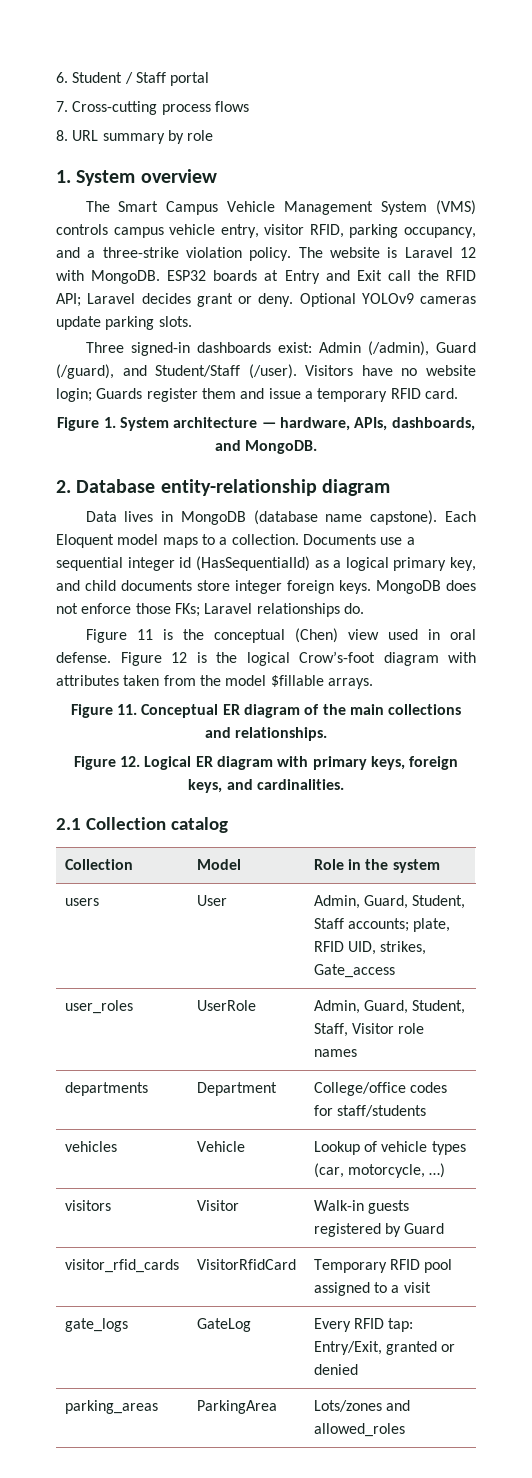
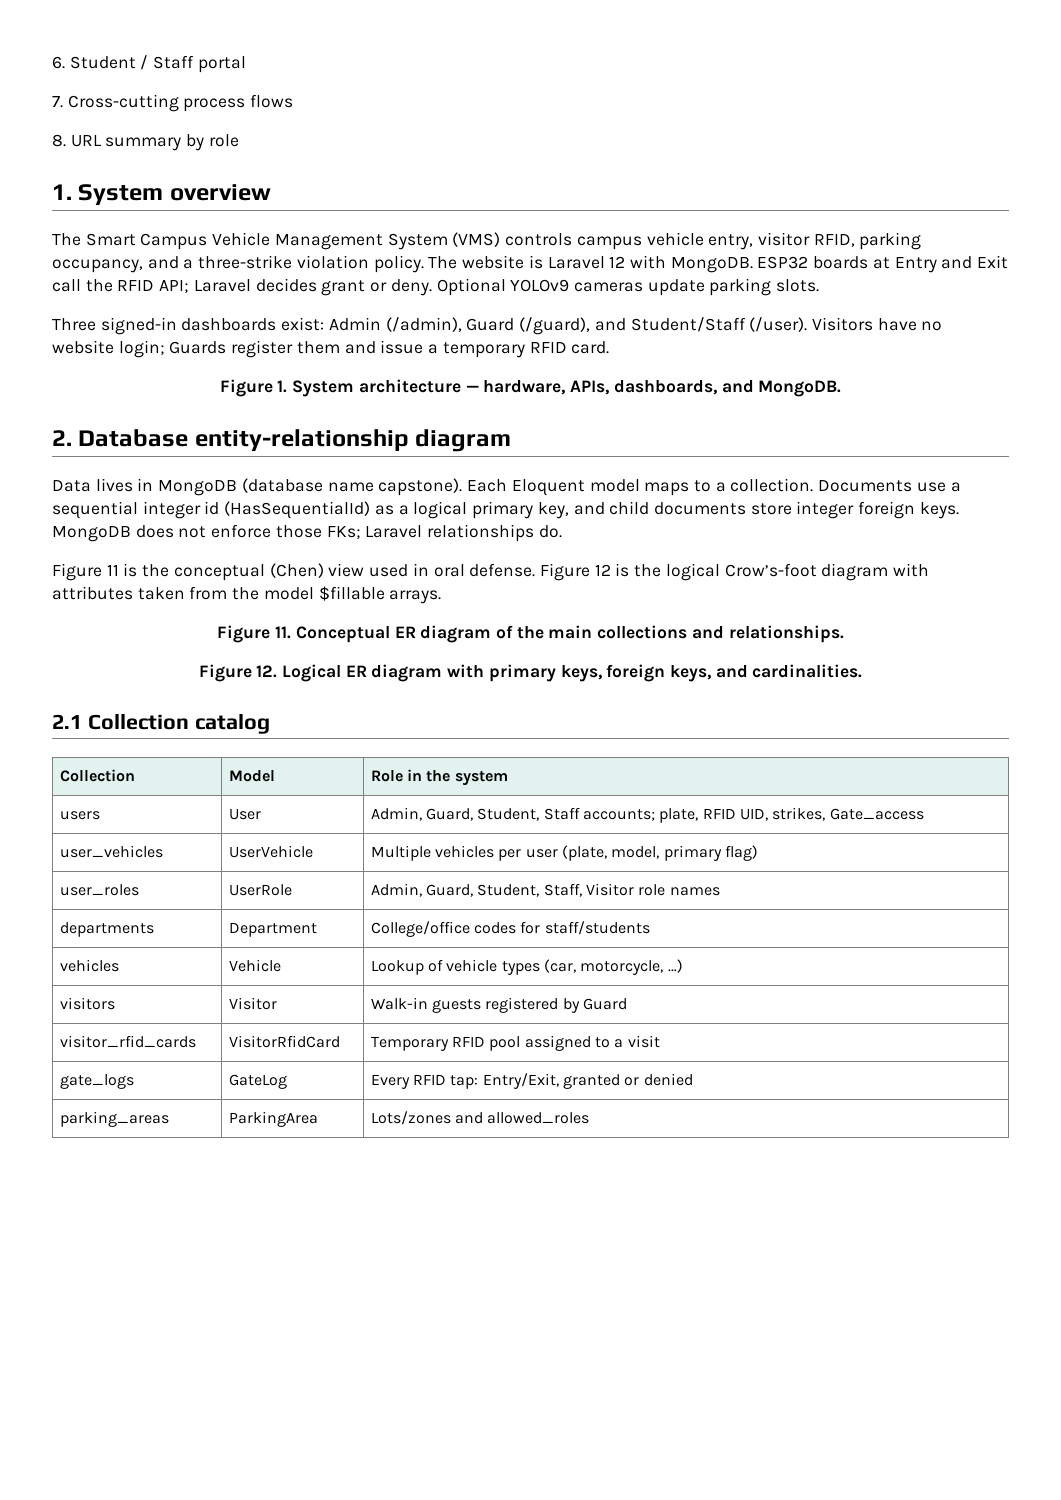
(395, 971) none -> [59,845,163,858] [228,845,313,858] [370,845,759,861] // user_vehicles | UserVehicle | Multiple vehicles per user (plate, model, primary flag)

